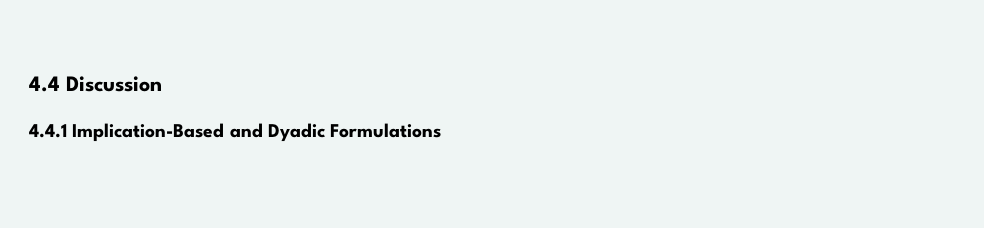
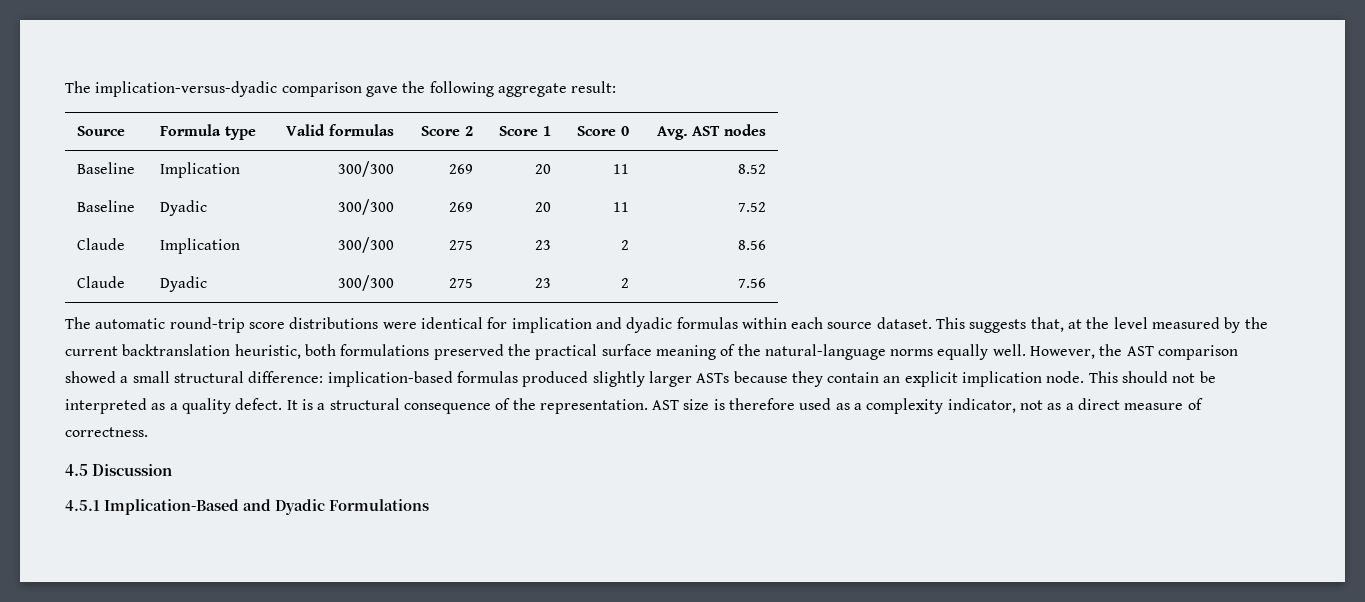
[29,76,60,92] 4.4 -> [65,81,617,97] [77,126,126,136] [160,124,256,140] [286,124,394,136] [421,126,473,136] [499,126,551,136] [577,126,629,136] [656,124,766,140] [77,162,136,174] [160,162,241,178] [337,161,394,177] [448,164,473,174] [534,164,551,174] [612,164,629,174] [737,164,766,174] [77,200,136,212] [160,200,208,216] [337,199,394,215] [448,202,473,212] [534,202,551,212] [612,202,629,212] [737,202,766,212] [77,238,126,250] [160,238,241,254] [337,237,394,253] [448,240,473,250] [534,240,551,250] [620,240,629,250] [737,240,766,250] [77,276,126,288] [160,276,208,292] [337,275,394,291] [448,278,473,288] [534,278,551,288] [620,278,629,288] [737,278,766,288] [65,317,1268,333] [65,344,1239,360] [65,371,1216,387] [65,398,1203,414] [65,427,148,437] [65,464,88,476] The implication-versus-dyadic comparison gave the following aggregate result: // Source | Formula type | Valid formulas | Score 2 | Score 1 | Score 0 | Avg. AST nodes // Baseline | Implication | 300/300 | 269 | 20 | 11 | 8.52 // Baseline | Dyadic | 300/300 | 269 | 20 | 11 | 7.52 // Claude | Implication | 300/300 | 275 | 23 | 2 | 8.56 // Claude | Dyadic | 300/300 | 275 | 23 | 2 | 7.56 // The automatic round-trip score distributions were identical for implication and dyadic formulas within each source dataset. This suggests that, at the level measured by the current backtranslation heuristic, both formulations preserved the practical surface meaning of the natural-language norms equally well. However, the AST comparison showed a small structural difference: implication-based formulas produced slightly larger ASTs because they contain an explicit implication node. This should not be interpreted as a quality defect. It is a structural consequence of the representation. AST size is therefore used as a complexity indicator, not as a direct measure of correctness. // 4.5
[29,124,67,138] 4.4.1 -> [65,500,100,511] 4.5.1

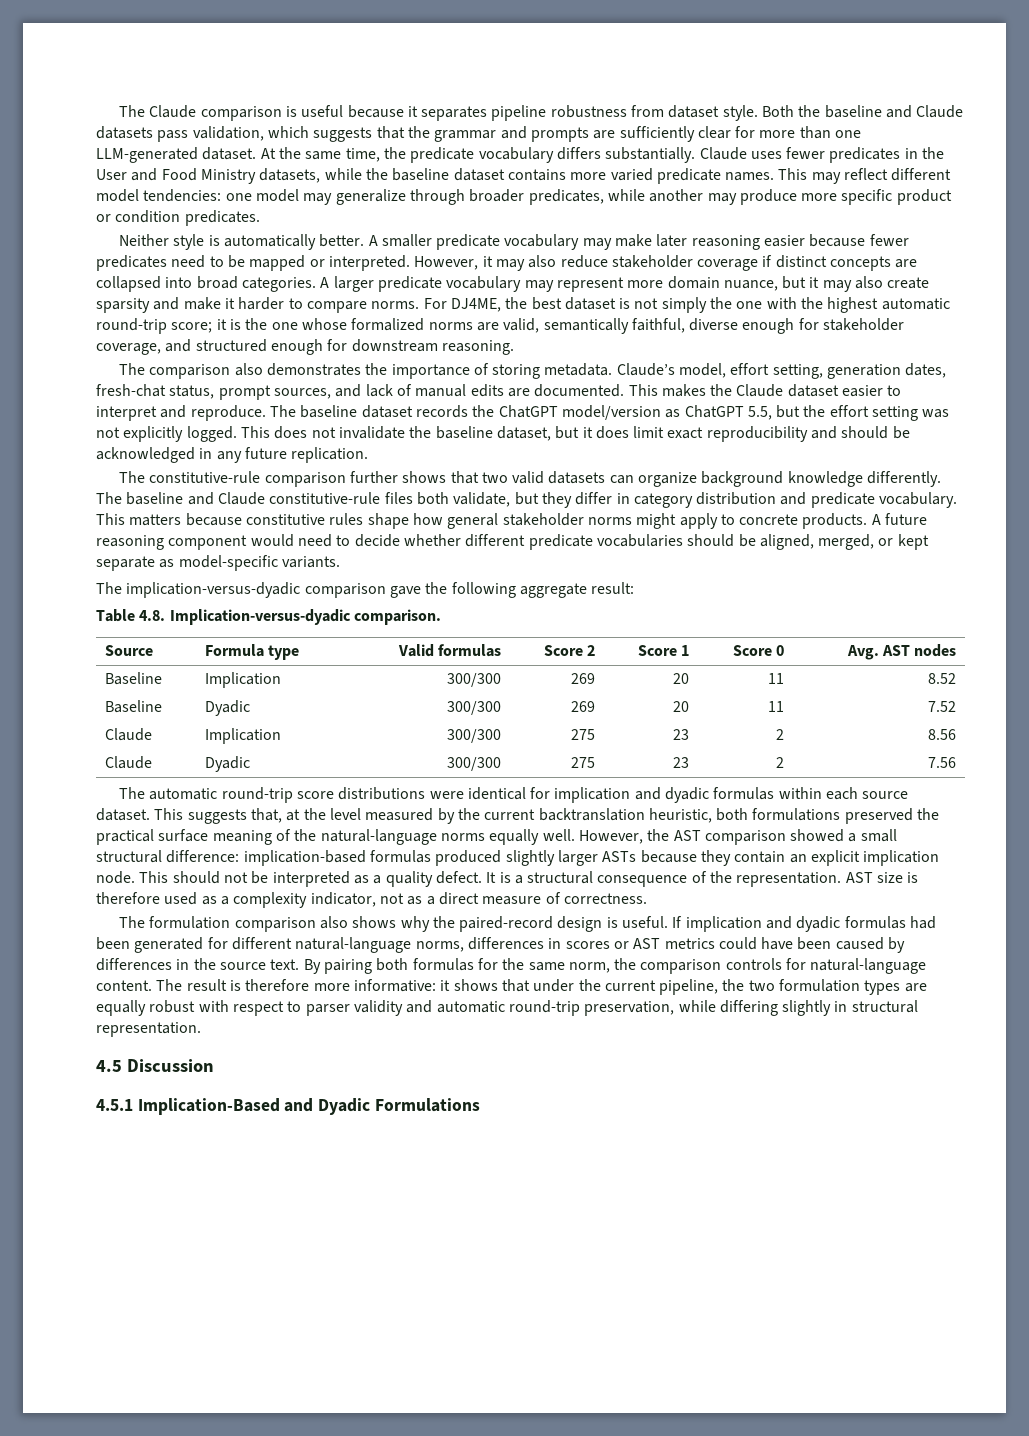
[65,81,91,93] The -> [118,105,964,121] [96,126,862,142] [96,147,945,163] [96,168,952,184] [96,189,952,205] [96,210,260,226] [118,234,909,250] [96,255,918,271] [96,276,930,292] [96,297,950,313] [96,318,905,334] [96,339,514,355] [118,363,947,379] [96,384,902,400] [96,405,950,421] [96,426,910,442] [96,447,369,463] [118,471,942,487] [96,492,958,508] [96,513,928,529] [96,534,929,550] [96,555,340,571] [96,582,122,594] The Claude comparison is useful because it separates pipeline robustness from dataset style. Both the baseline and Claude datasets pass validation, which suggests that the grammar and prompts are sufficiently clear for more than one LLM-generated dataset. At the same time, the predicate vocabulary differs substantially. Claude uses fewer predicates in the User and Food Ministry datasets, while the baseline dataset contains more varied predicate names. This may reflect different model tendencies: one model may generalize through broader predicates, while another may produce more specific product or condition predicates. // Neither style is automatically better. A smaller predicate vocabulary may make later reasoning easier because fewer predicates need to be mapped or interpreted. However, it may also reduce stakeholder coverage if distinct concepts are collapsed into broad categories. A larger predicate vocabulary may represent more domain nuance, but it may also create sparsity and make it harder to compare norms. For DJ4ME, the best dataset is not simply the one with the highest automatic round-trip score; it is the one whose formalized norms are valid, semantically faithful, diverse enough for stakeholder coverage, and structured enough for downstream reasoning. // The comparison also demonstrates the importance of storing metadata. Claude’s model, effort setting, generation dates, fresh-chat status, prompt sources, and lack of manual edits are documented. This makes the Claude dataset easier to interpret and reproduce. The baseline dataset records the ChatGPT model/version as ChatGPT 5.5, but the effort setting was not explicitly logged. This does not invalidate the baseline dataset, but it does limit exact reproducibility and should be acknowledged in any future replication. // The constitutive-rule comparison further shows that two valid datasets can organize background knowledge differently. The baseline and Claude constitutive-rule files both validate, but they differ in category distribution and predicate vocabulary. This matters because constitutive rules shape how general stakeholder norms might apply to concrete products. A future reasoning component would need to decide whether different predicate vocabularies should be aligned, merged, or kept separate as model-specific variants. // The
(617, 87) none -> [96,609,441,625] // Table 4.8. Implication-versus-dyadic comparison.
(148, 432) none -> [118,916,937,932] [96,937,906,953] [96,958,927,974] [96,979,927,995] [96,1000,918,1016] [96,1022,201,1037] // The formulation comparison also shows why the paired-record design is useful. If implication and dyadic formulas had been generated for different natural-language norms, differences in scores or AST metrics could have been caused by differences in the source text. By pairing both formulas for the same norm, the comparison controls for natural-language content. The result is therefore more informative: it shows that under the current pipeline, the two formulation types are equally robust with respect to parser validity and automatic round-trip preservation, while differing slightly in structural representation.

